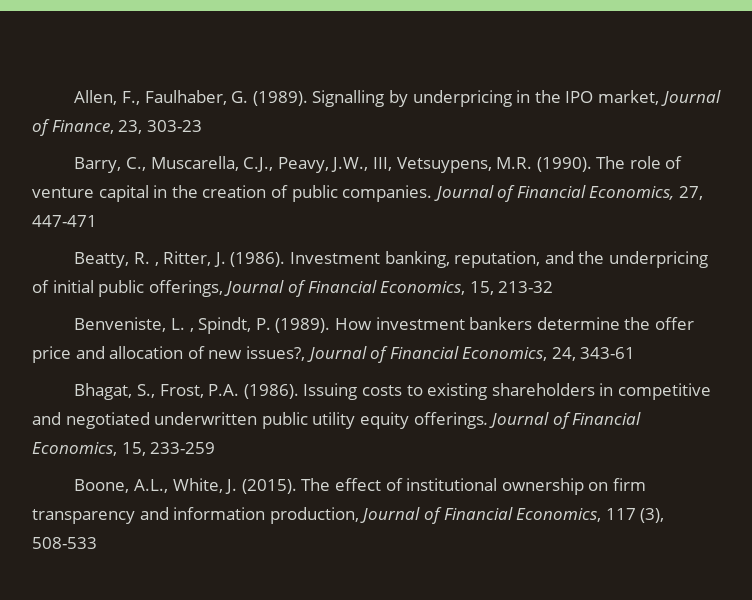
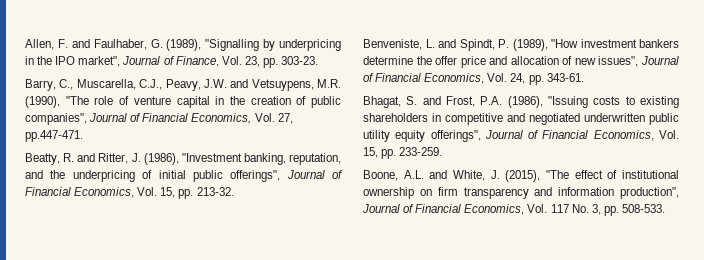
[122,90,385,107] F., Faulhaber, G. (1989). Signalling -> [57,39,260,51] F. and Faulhaber, G. (1989), "Signalling
[597,90,659,105] market, -> [78,56,121,67] market",
[118,120,202,134] 23, 303-23 -> [221,56,319,68] Vol. 23, pp. 303-23.
[331,156,626,173] J.W., III, Vetsuypens, M.R. (1990). The -> [203,79,341,91] [25,96,89,108] J.W. and Vetsuypens, M.R. (1990), "The
[342,185,704,202] [32,215,97,227] companies. Journal of Financial Economics, 27, 447-471 -> [25,113,293,125] [25,130,83,142] companies", Journal of Financial Economics, Vol. 27, pp.447-471.
[154,262,159,266] , -> [77,153,96,162] and
[230,252,380,267] (1986). Investment -> [143,153,242,165] (1986), "Investment
[148,280,554,297] offerings, Journal of Financial Economics, 15, 213-32 -> [230,170,343,182] [25,187,234,199] offerings", Journal of Financial Economics, Vol. 15, pp. 213-32.
[189,328,194,332] , -> [438,39,456,48] and
[275,318,372,333] (1989). How -> [512,39,578,51] (1989), "How
[245,346,636,363] [74,383,358,400] issues?, Journal of Financial Economics, 24, 343-61 // Bhagat, S., Frost, P.A. (1986). Issuing -> [598,56,679,67] [363,73,584,85] [363,96,588,108] issues", Journal of Financial Economics, Vol. 24, pp. 343-61. // Bhagat, S. and Frost, P.A. (1986), "Issuing
[413,412,642,429] [32,442,216,456] [74,478,331,494] offerings. Journal of Financial Economics, 15, 233-259 // Boone, A.L., White, J. (2015). The -> [430,130,679,142] [363,147,443,159] [363,170,569,182] offerings", Journal of Financial Economics, Vol. 15, pp. 233-259. // Boone, A.L. and White, J. (2015), "The
[269,507,665,524] [32,537,97,549] production, Journal of Financial Economics, 117 (3), 508-533 -> [620,187,679,199] [362,204,665,216] production", Journal of Financial Economics, Vol. 117 No. 3, pp. 508-533.

